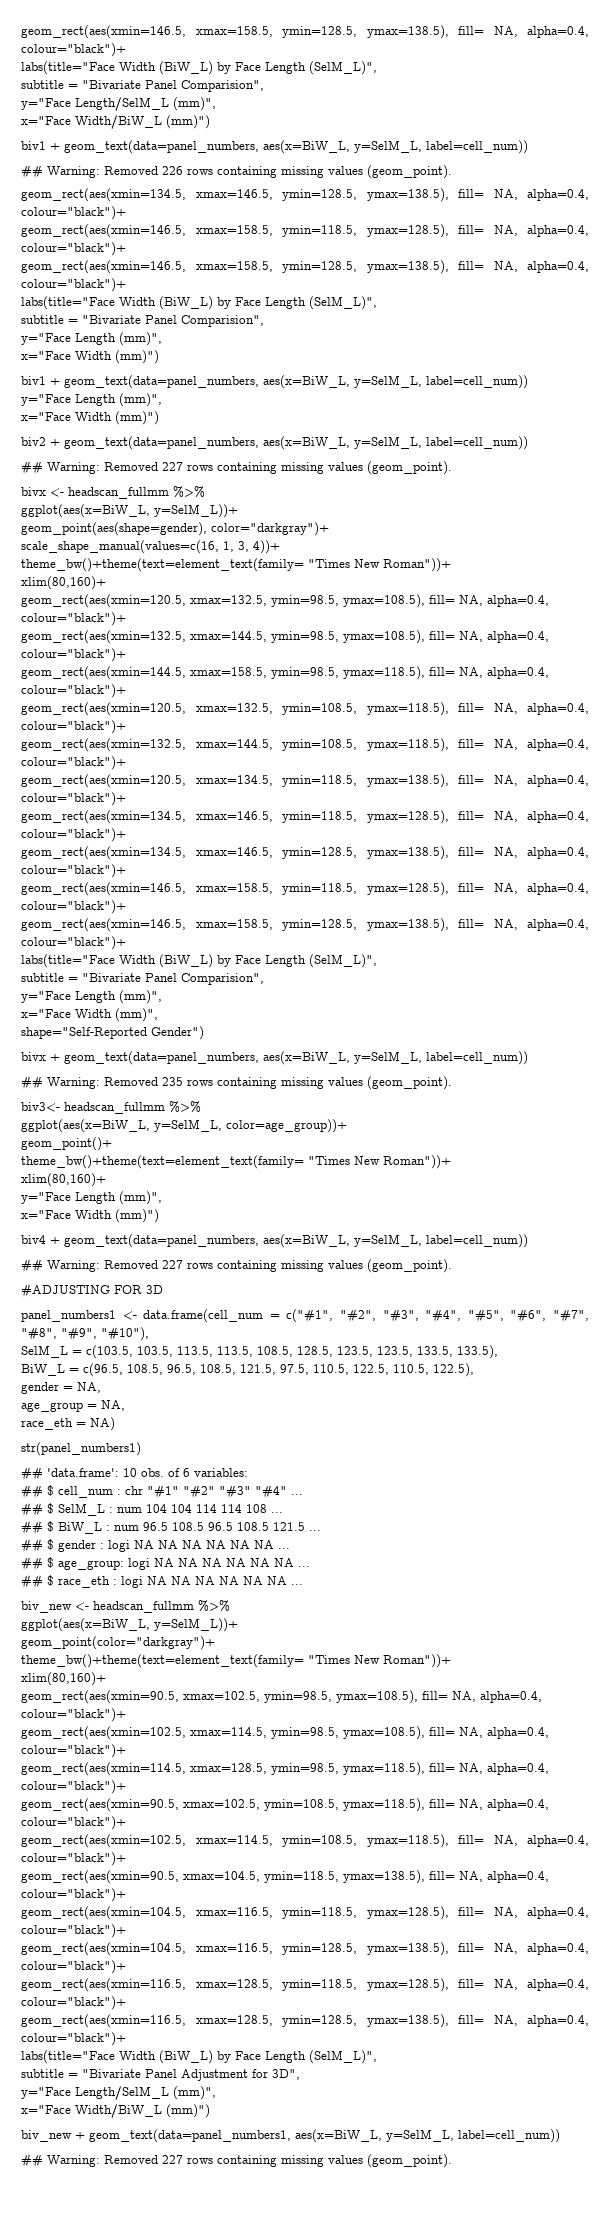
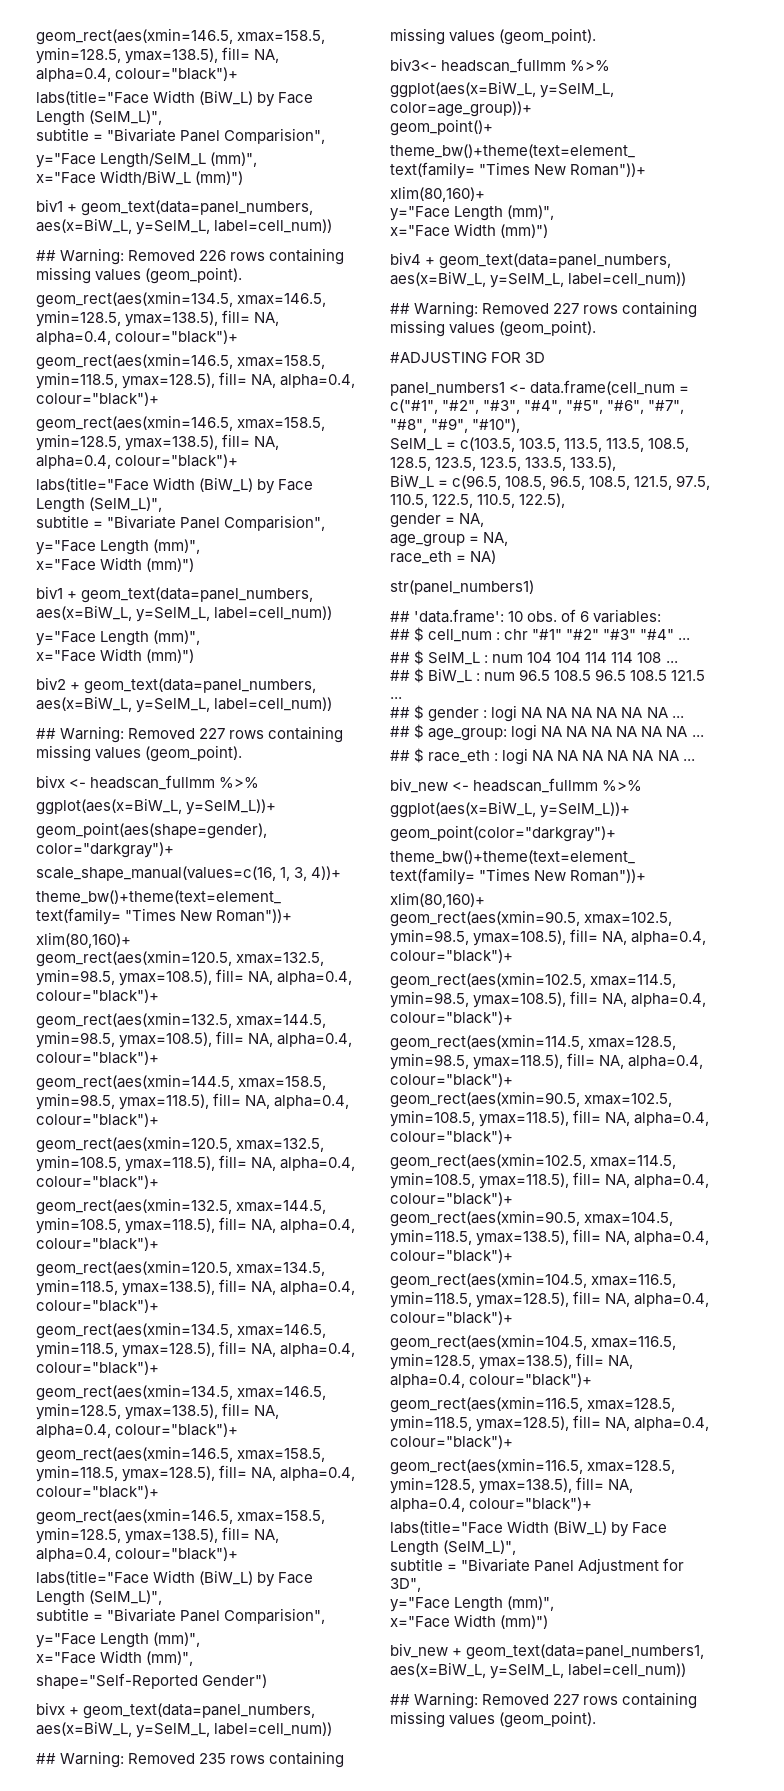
[75,2086,216,2100] [21,2104,162,2118] Length/SelM_L (mm)", // x="Face Width/BiW_L -> [454,1596,555,1612] [390,1614,497,1628] Length (mm)", // x="Face Width

